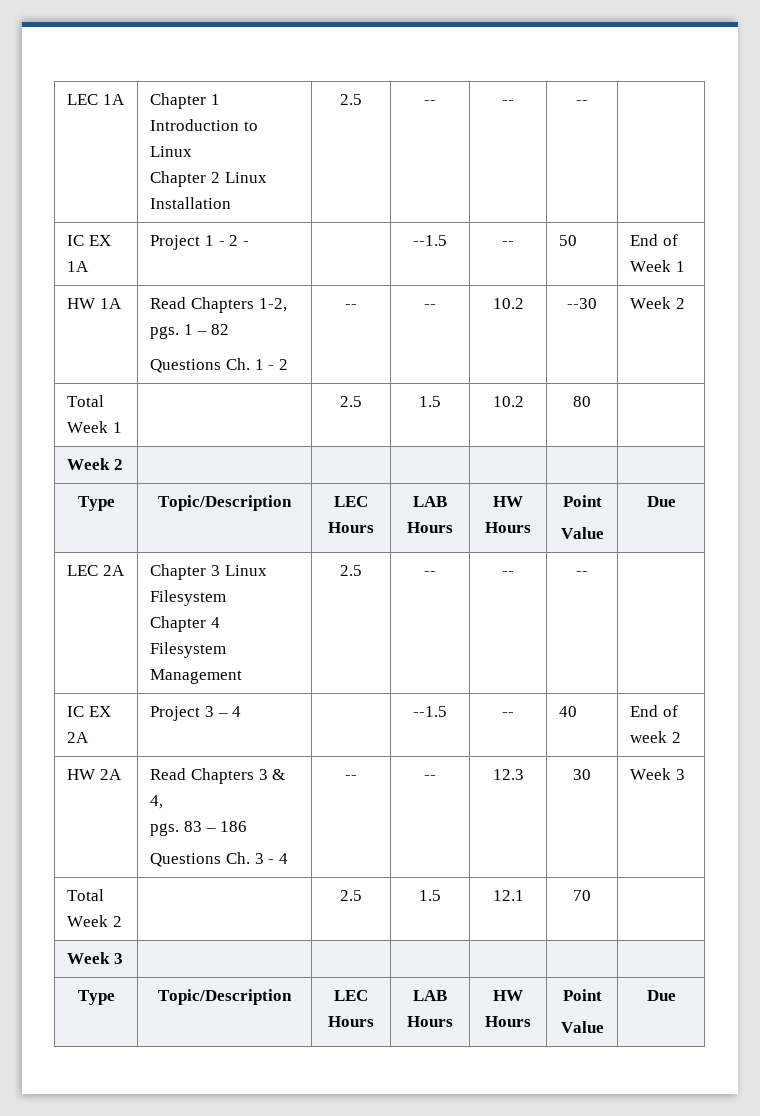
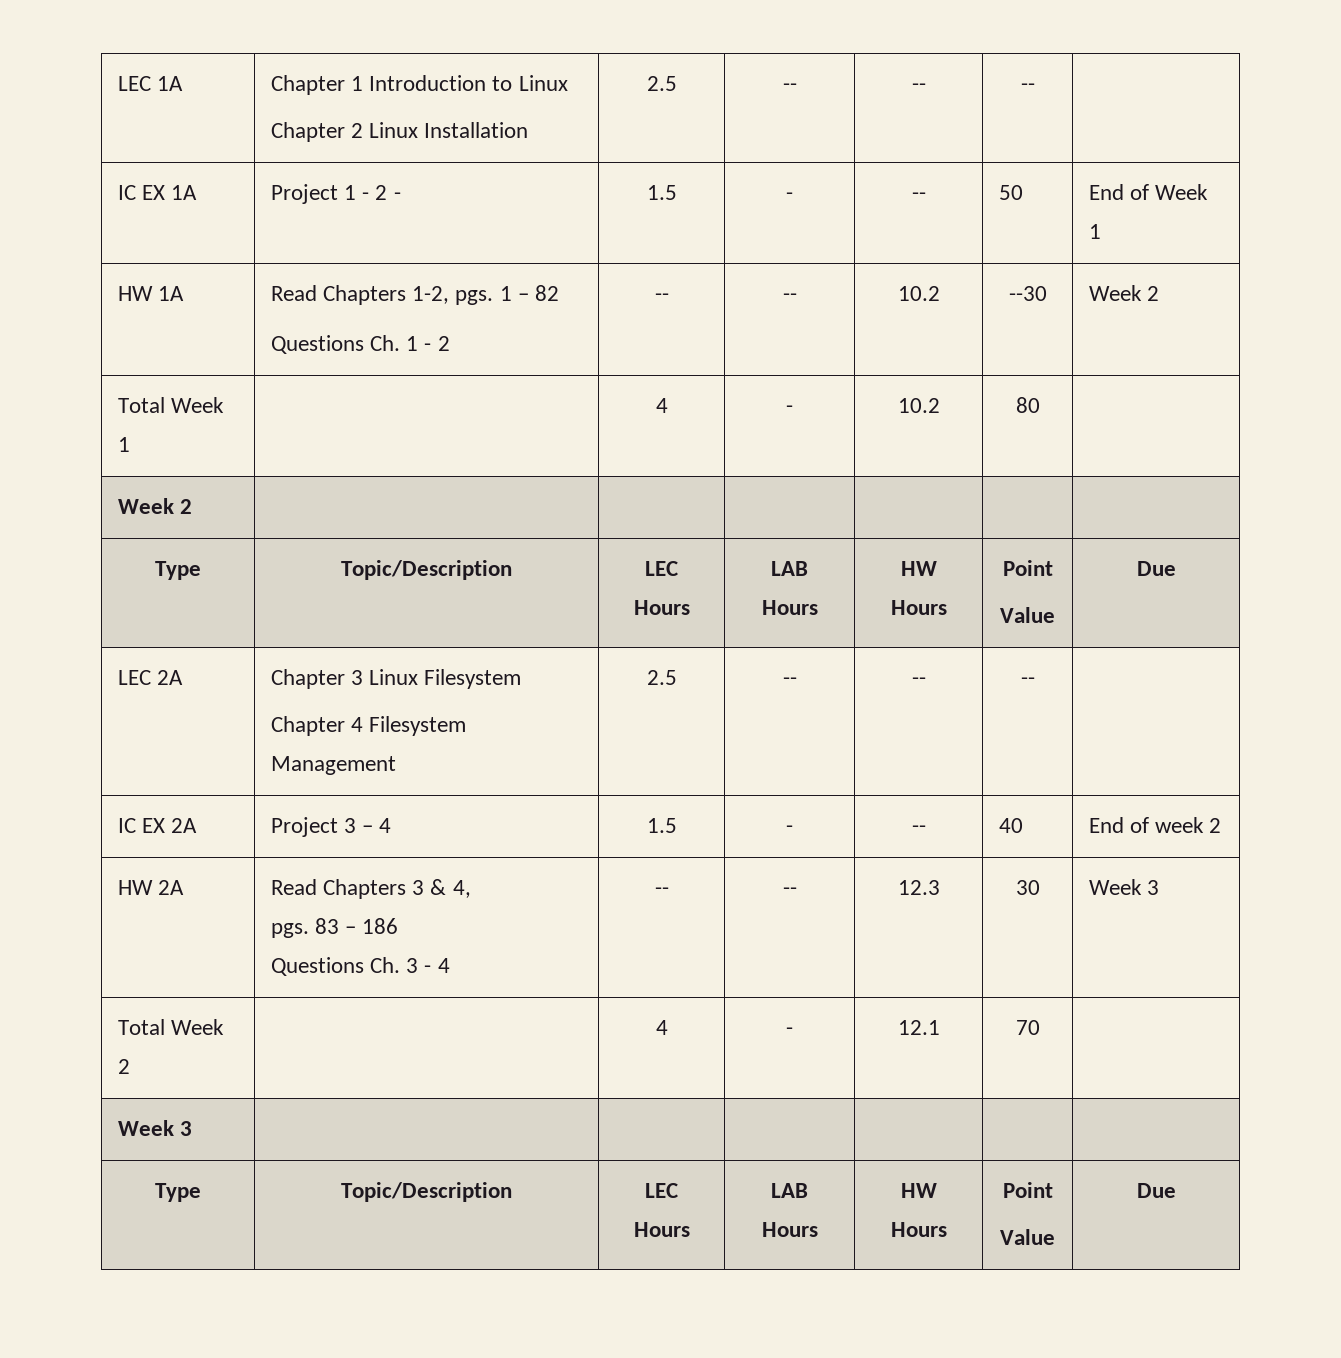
[413,235,447,246] | --1.5 -> [646,185,677,200] [786,192,793,200] 1.5 | -
[340,396,362,407] [419,396,441,407] 2.5 | 1.5 -> [655,398,668,413] [786,405,793,413] 4 | -
[413,706,447,717] | --1.5 -> [646,818,677,833] [786,825,793,833] 1.5 | -
[340,890,362,901] [419,890,441,901] 2.5 | 1.5 -> [655,1020,668,1035] [786,1027,793,1035] 4 | -

